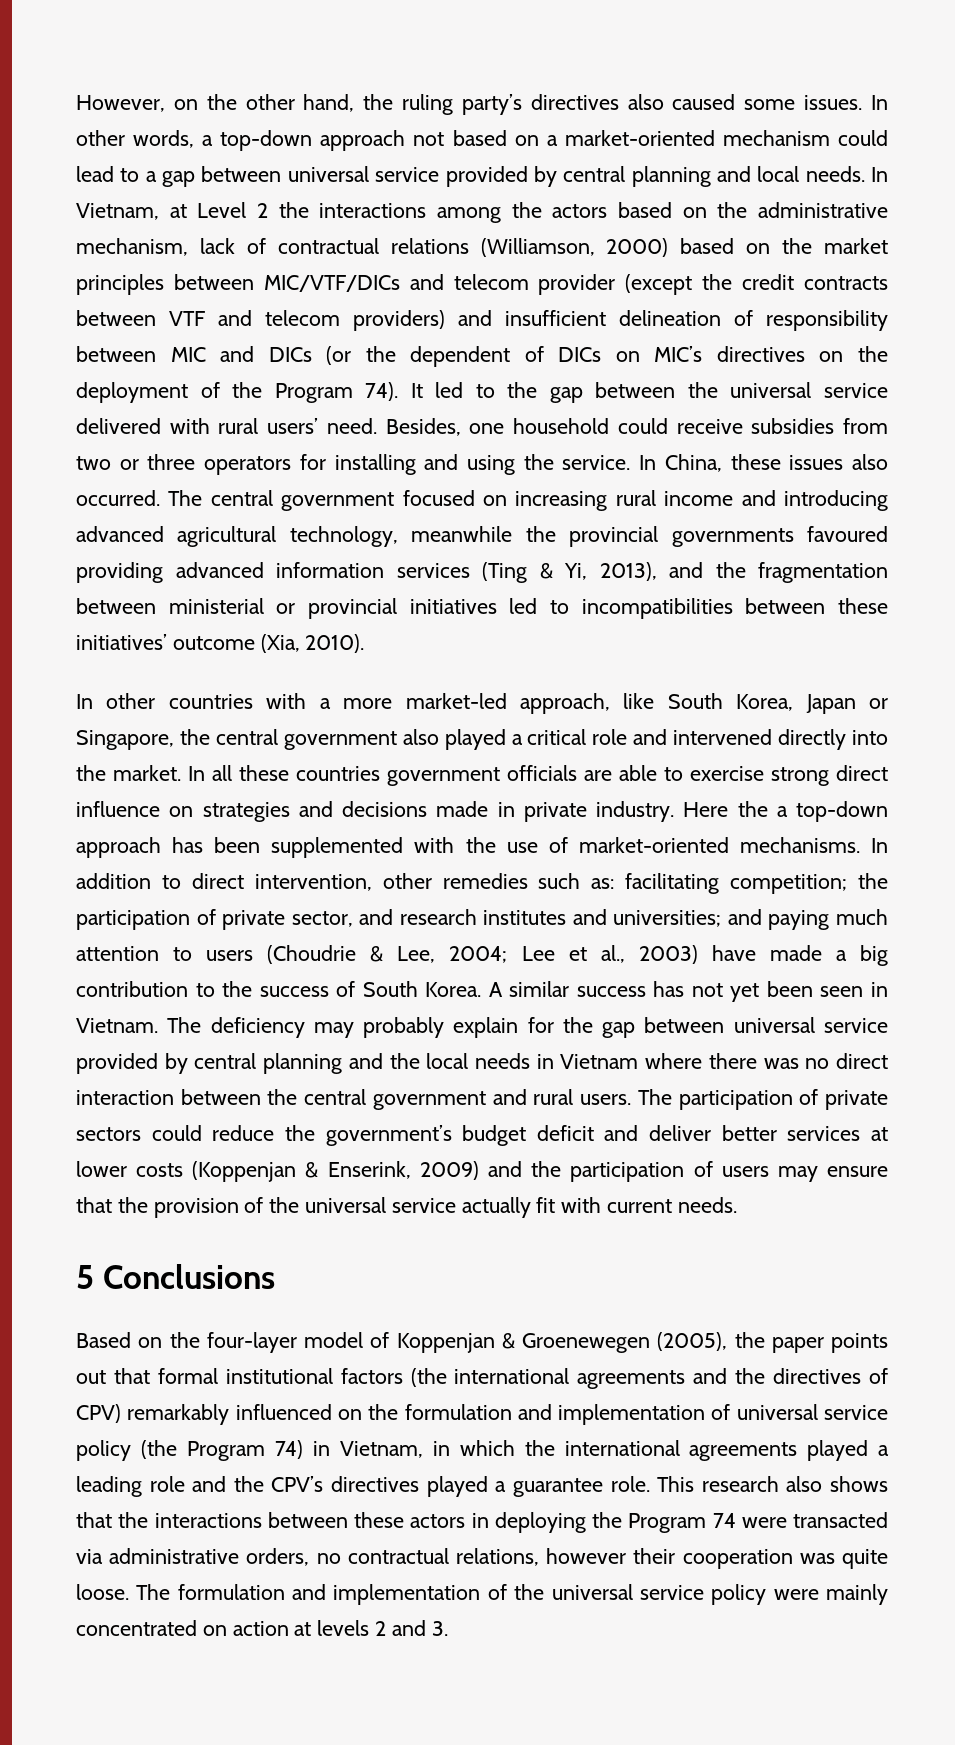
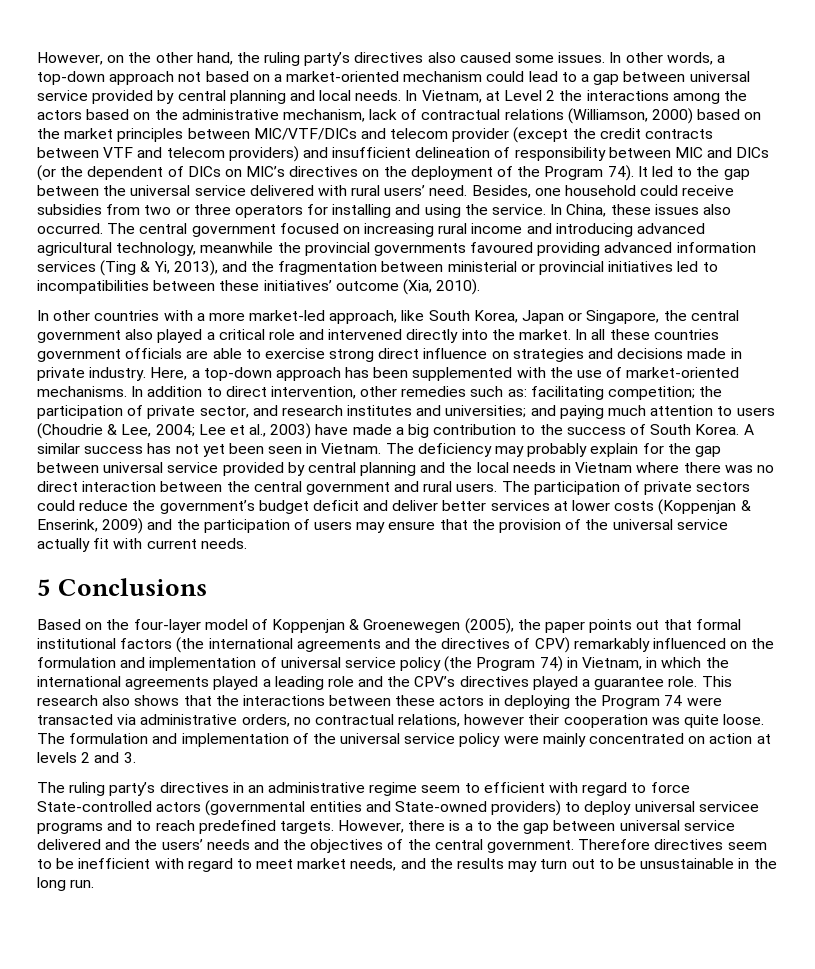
[683,801,768,817] Here the -> [150,367,188,380] Here,
(448, 1628) none -> [37,782,690,796] [37,800,759,816] [37,820,735,834] [37,839,767,853] [37,858,777,872] [37,877,95,891] // The ruling party’s directives in an administrative regime seem to efficient with regard to force State-controlled actors (governmental entities and State-owned providers) to deploy universal servicee programs and to reach predefined targets. However, there is a to the gap between universal service delivered and the users’ needs and the objectives of the central government. Therefore directives seem to be inefficient with regard to meet market needs, and the results may turn out to be unsustainable in the long run.

